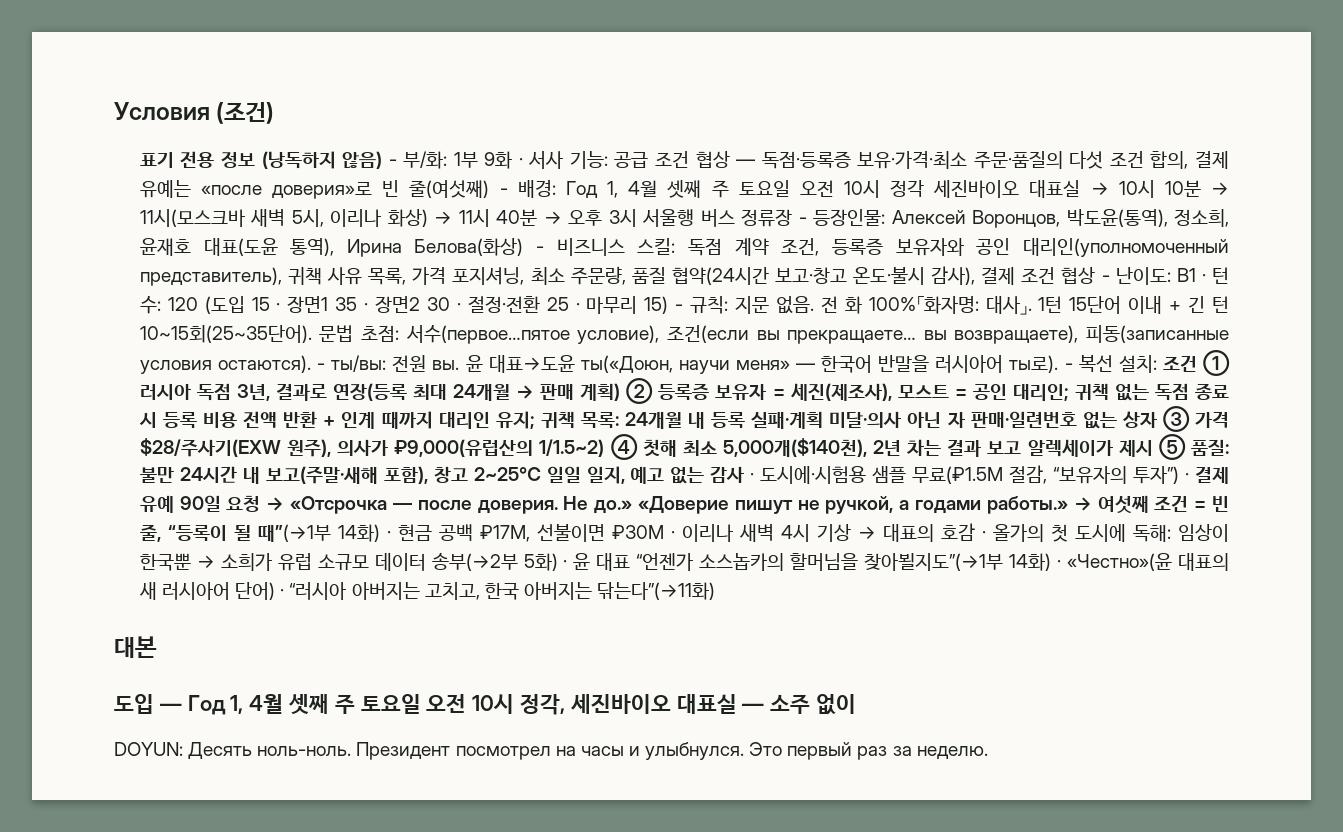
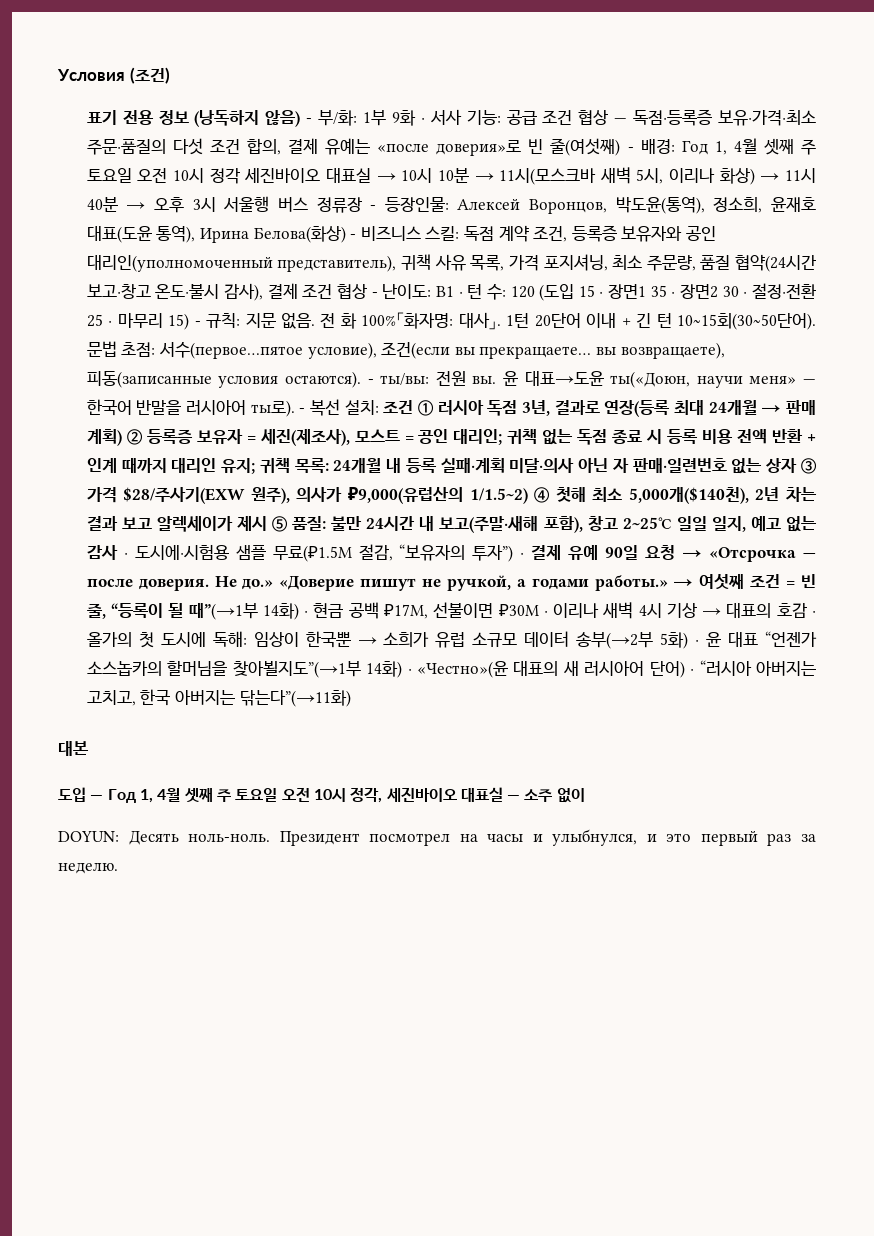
[1069,296,1122,314] 15단어 -> [534,313,581,328] 20단어
[139,325,312,343] 10~15회(25~35단어). -> [676,313,816,330] 10~15회(30~50단어).
[645,742,783,760] улыбнулся. Это -> [552,829,692,846] улыбнулся, и это

